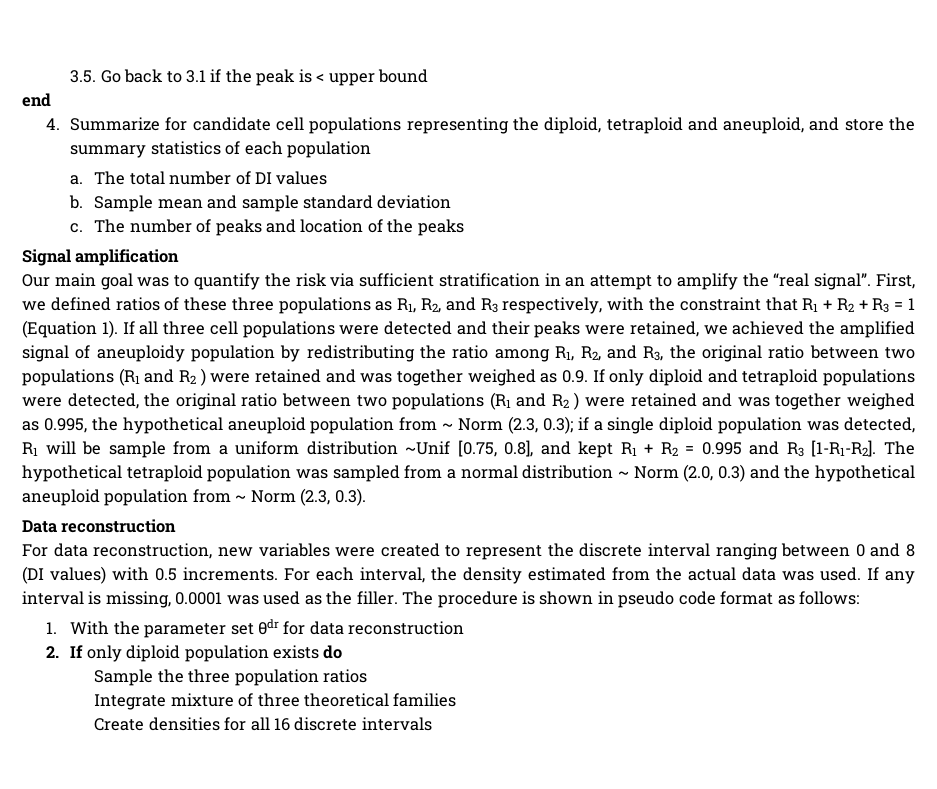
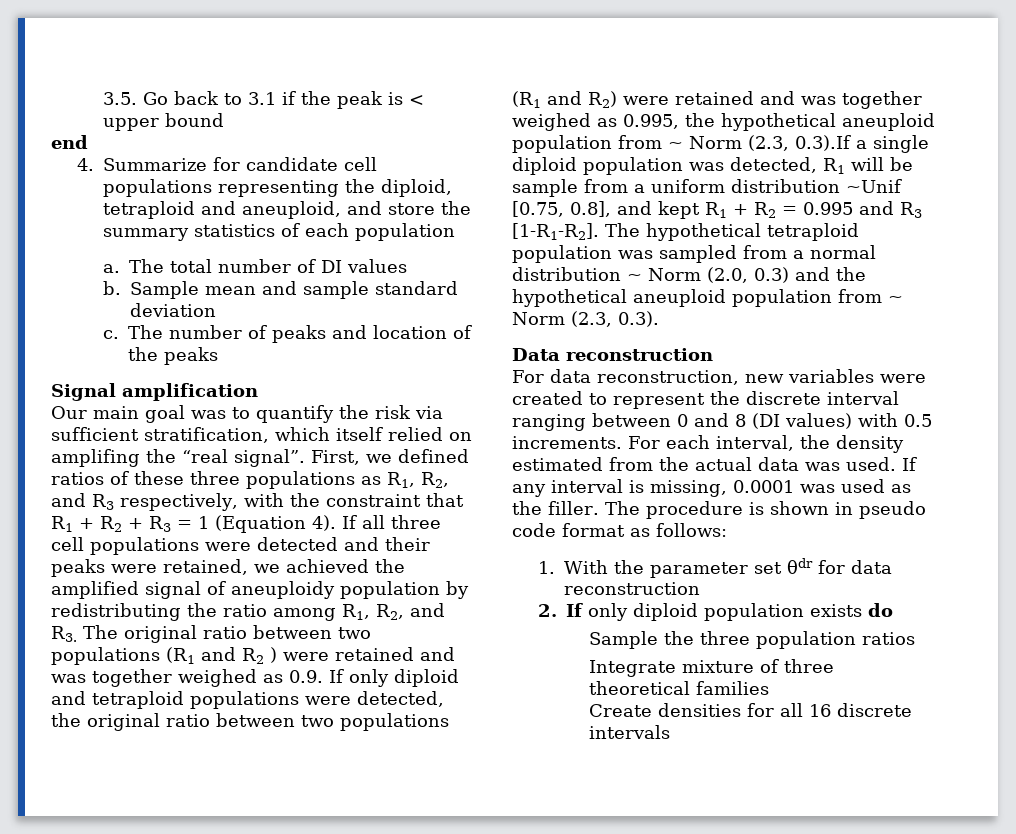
[438,273,738,290] stratification in an attempt to amplify -> [144,427,472,443] [51,449,140,467] stratification, which itself relied on amplifing
[101,320,118,338] 1). -> [312,515,336,531] 4).
[643,345,696,361] R3, the -> [51,625,118,642] R3. The
[551,392,580,410] R2 ) -> [588,91,617,108] R2)
[542,416,589,434] 0.3); if -> [795,135,851,151] 0.3).If

